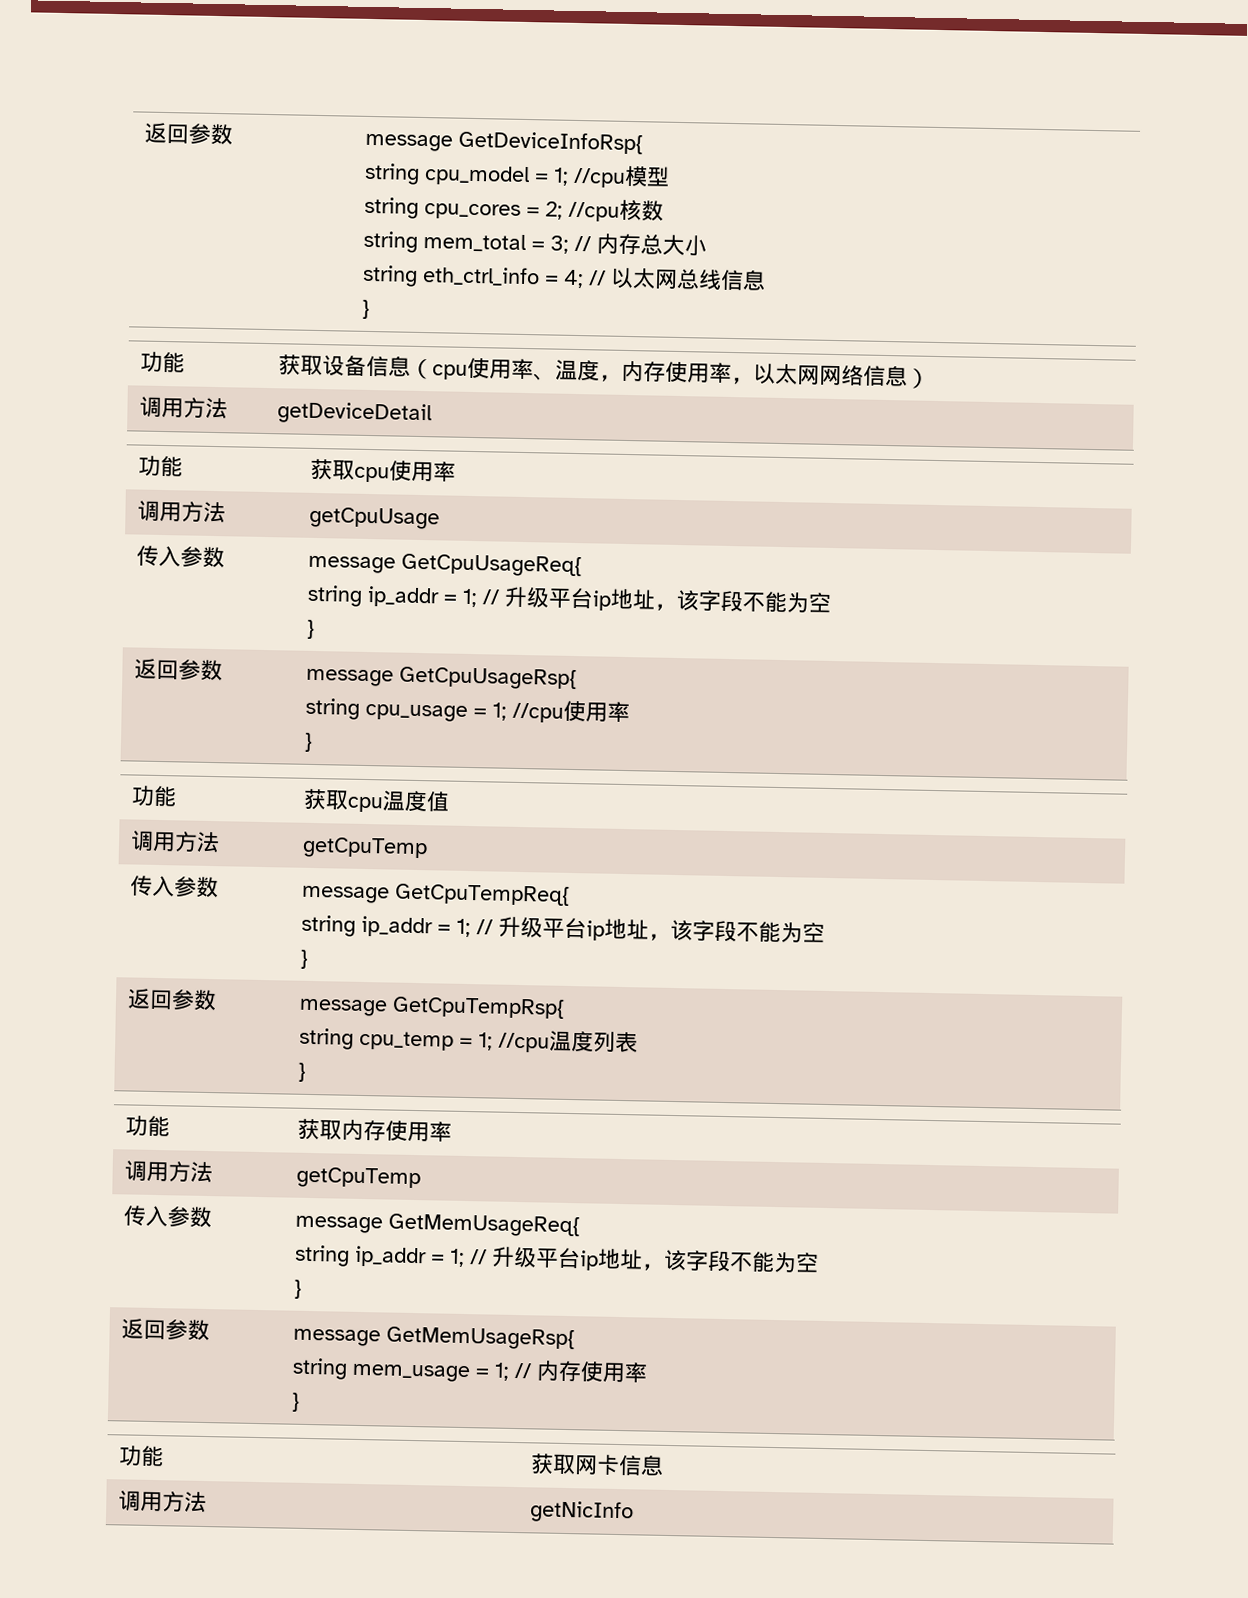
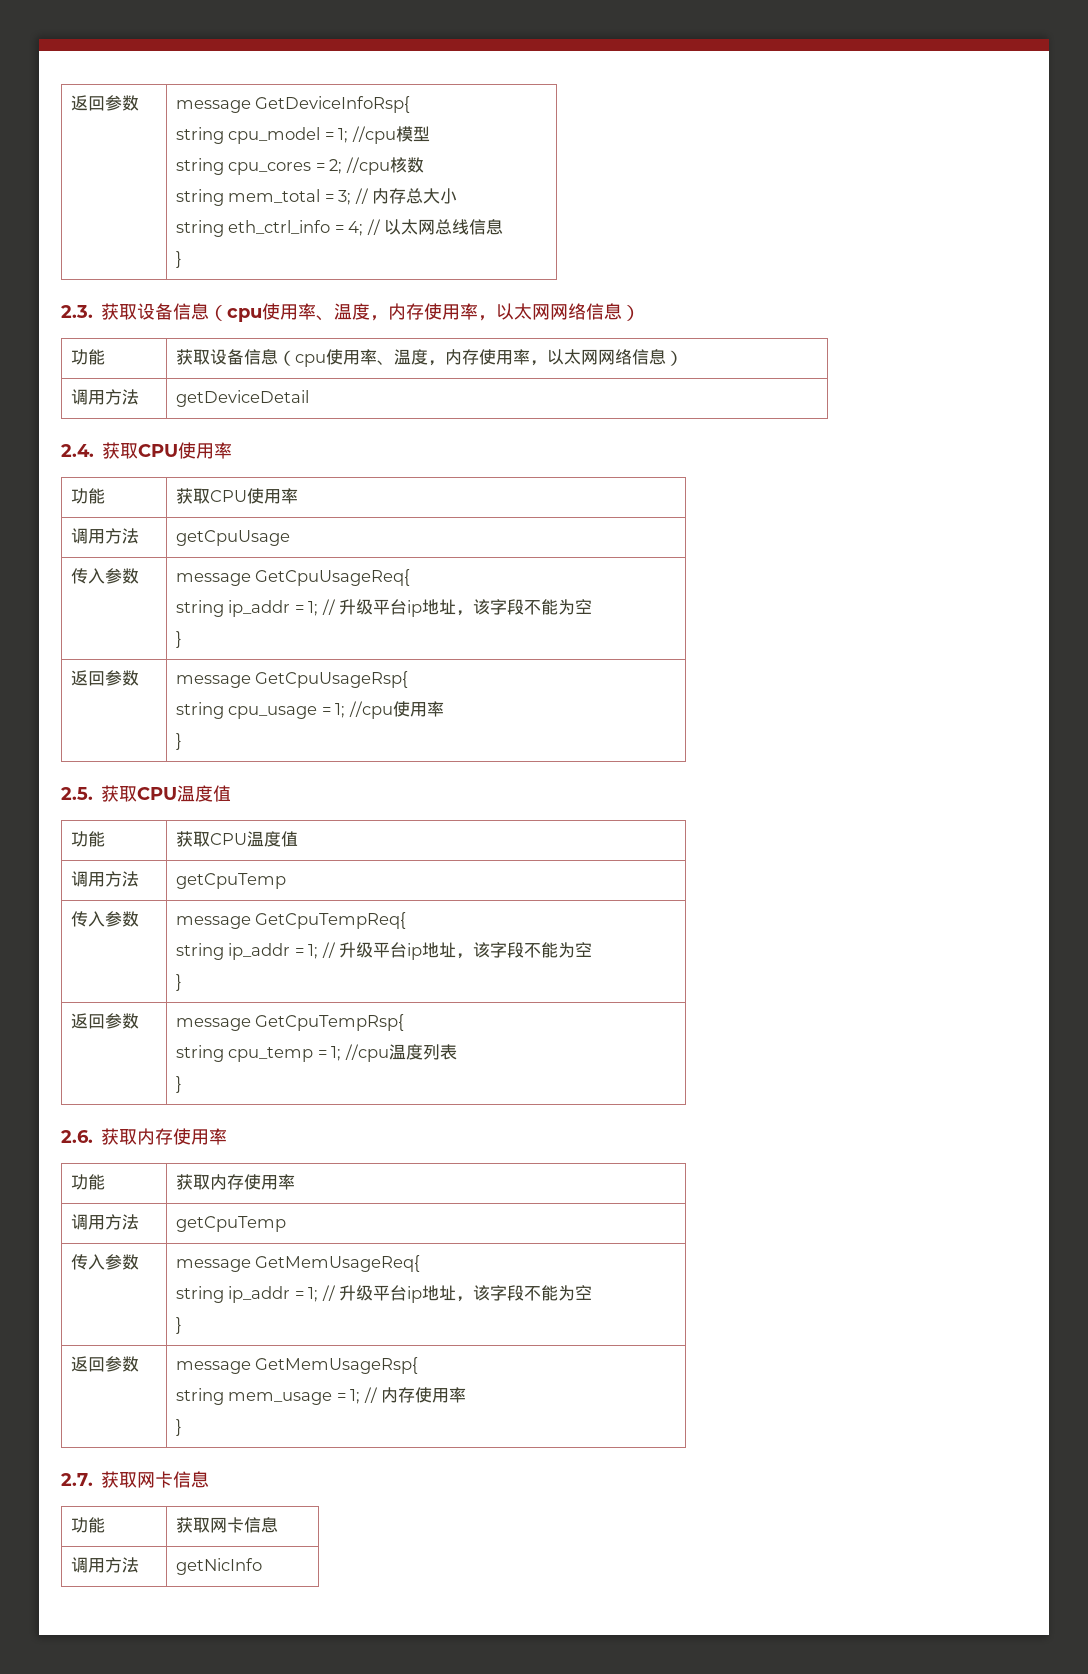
(370, 309) none -> [61,303,641,322] // 2.3.获取设备信息（cpu使用率、温度，内存使用率，以太网网络信息）
[137,455,183,477] [309,458,390,483] // 功能 | 获取cpu -> [61,442,233,459] [70,488,105,504] [175,488,247,504] // 2.4.获取CPU使用率 // 功能 | 获取CPU
[130,785,177,807] [302,788,383,813] // 功能 | 获取cpu -> [61,785,232,802] [70,831,105,847] [175,831,247,847] // 2.5.获取CPU温度值 // 功能 | 获取CPU
(306, 1072) none -> [61,1128,228,1145] // 2.6.获取内存使用率
(300, 1402) none -> [61,1471,210,1488] // 2.7.获取网卡信息

